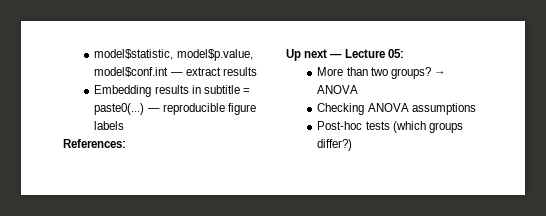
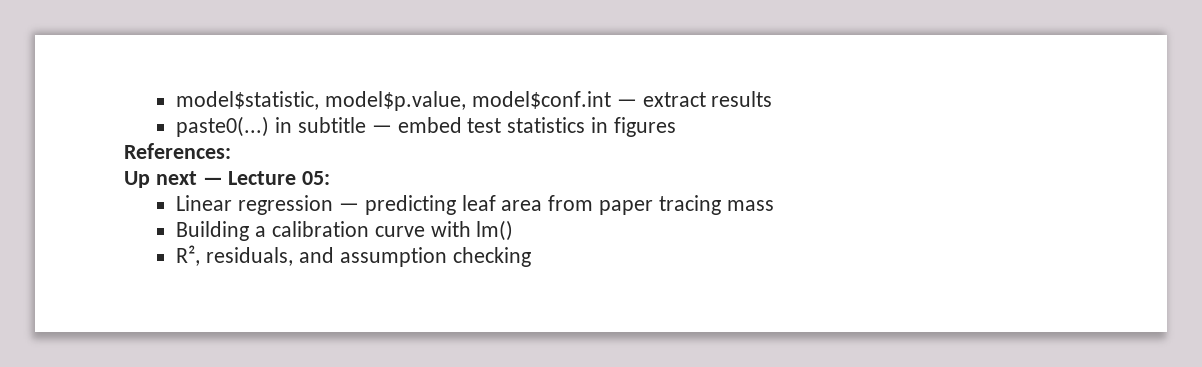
[94,85,250,97] [94,103,256,115] [94,121,125,130] Embedding results in subtitle = paste0(...) — reproducible figure labels -> [176,116,676,137] paste0(...) in subtitle — embed test statistics in figures
[317,67,446,79] [317,85,359,94] [317,103,476,115] [317,121,463,133] [317,139,353,151] More than two groups? → ANOVA // Checking ANOVA assumptions // Post-hoc tests (which groups differ?) -> [176,195,774,215] [176,220,514,241] [176,245,531,267] Linear regression — predicting leaf area from paper tracing mass // Building a calibration curve with lm() // R², residuals, and assumption checking

